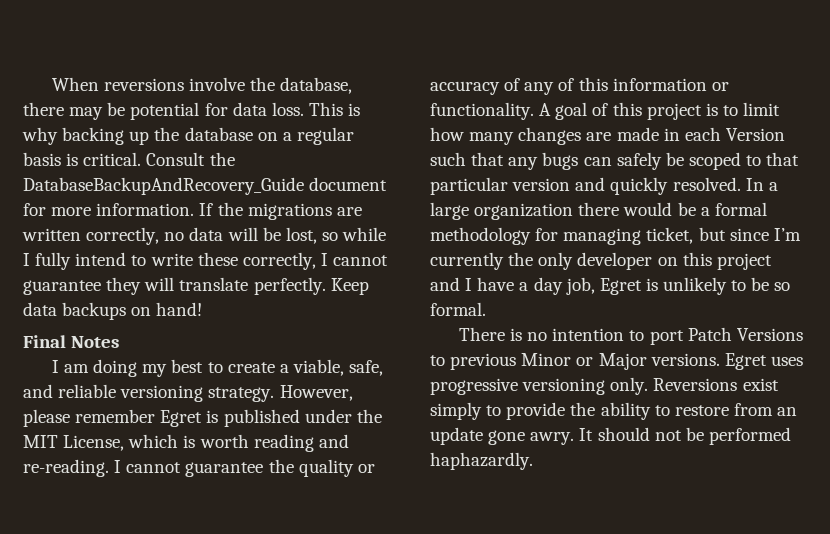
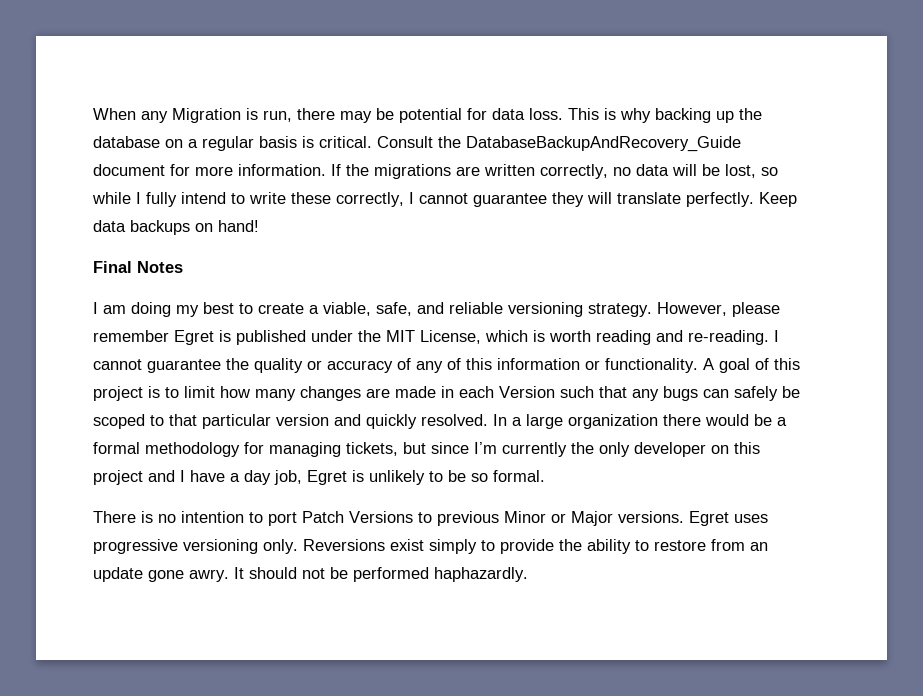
[103,77,353,94] reversions involve the database, -> [141,108,292,123] any Migration is run,
[646,227,694,244] ticket, -> [346,442,398,456] tickets,

